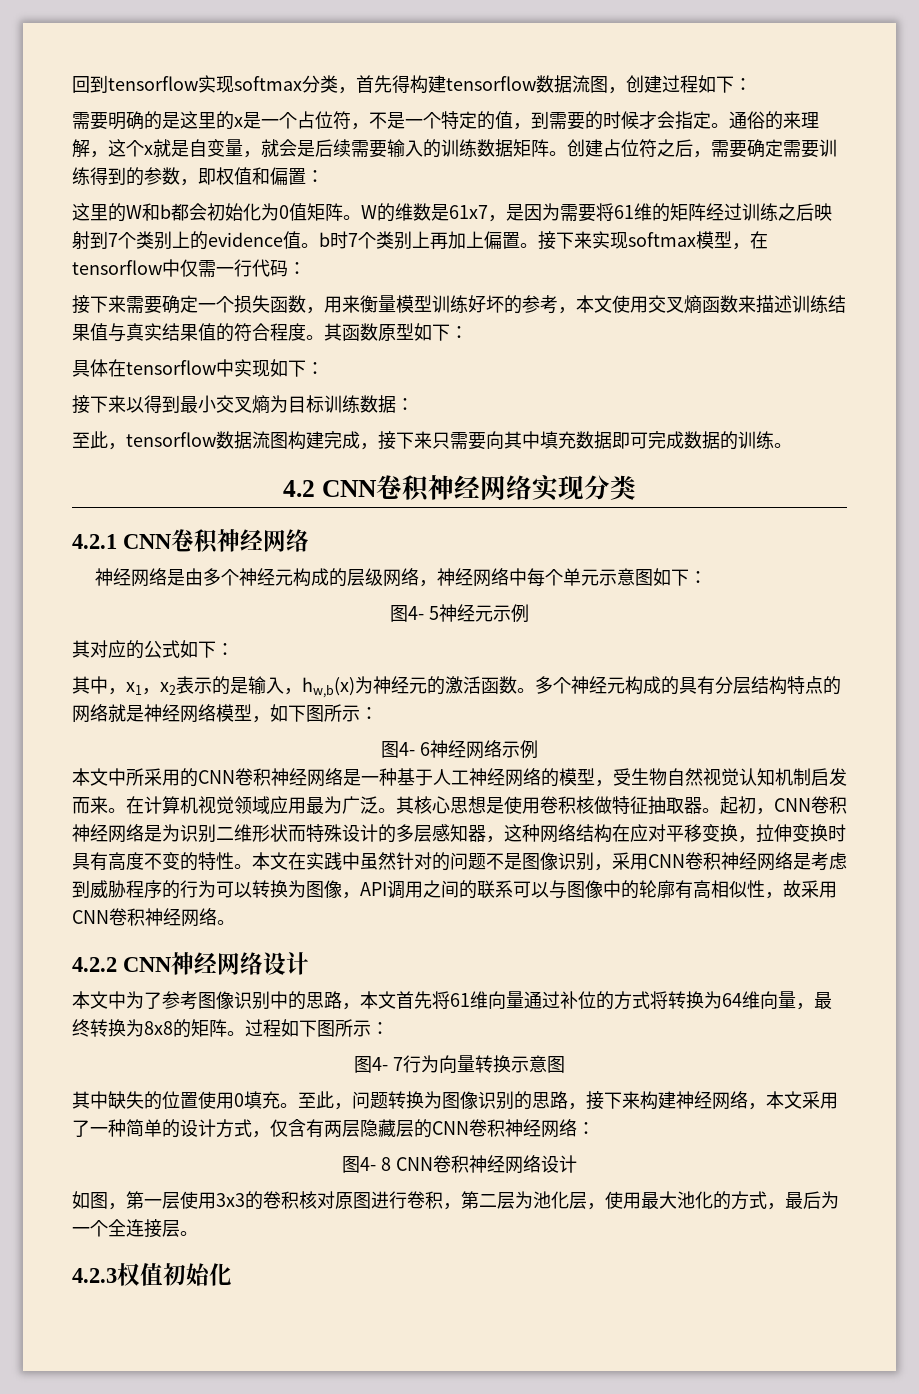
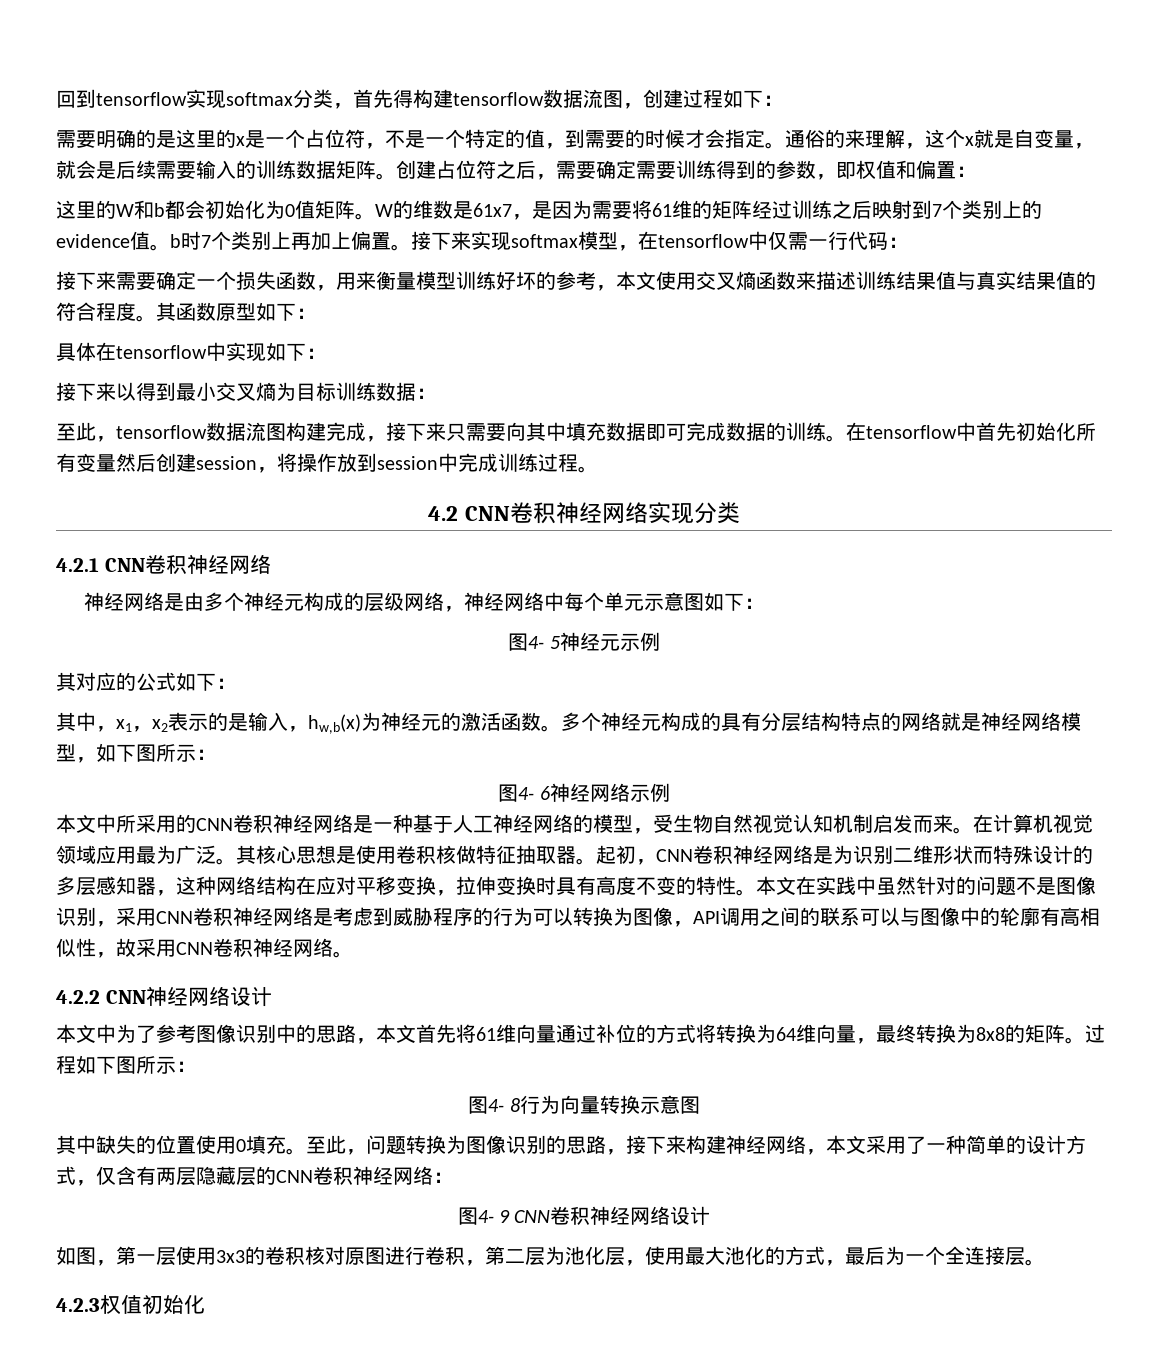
(792, 445) none -> [846,422,1096,441] [56,453,598,473] 在tensorflow中首先初始化所有变量然后创建session，将操作放到session中完成训练过程。
[392,1057,403,1071] 7 -> [509,1098,520,1112] 8
[381,1157,391,1171] 8 -> [499,1210,510,1223] 9

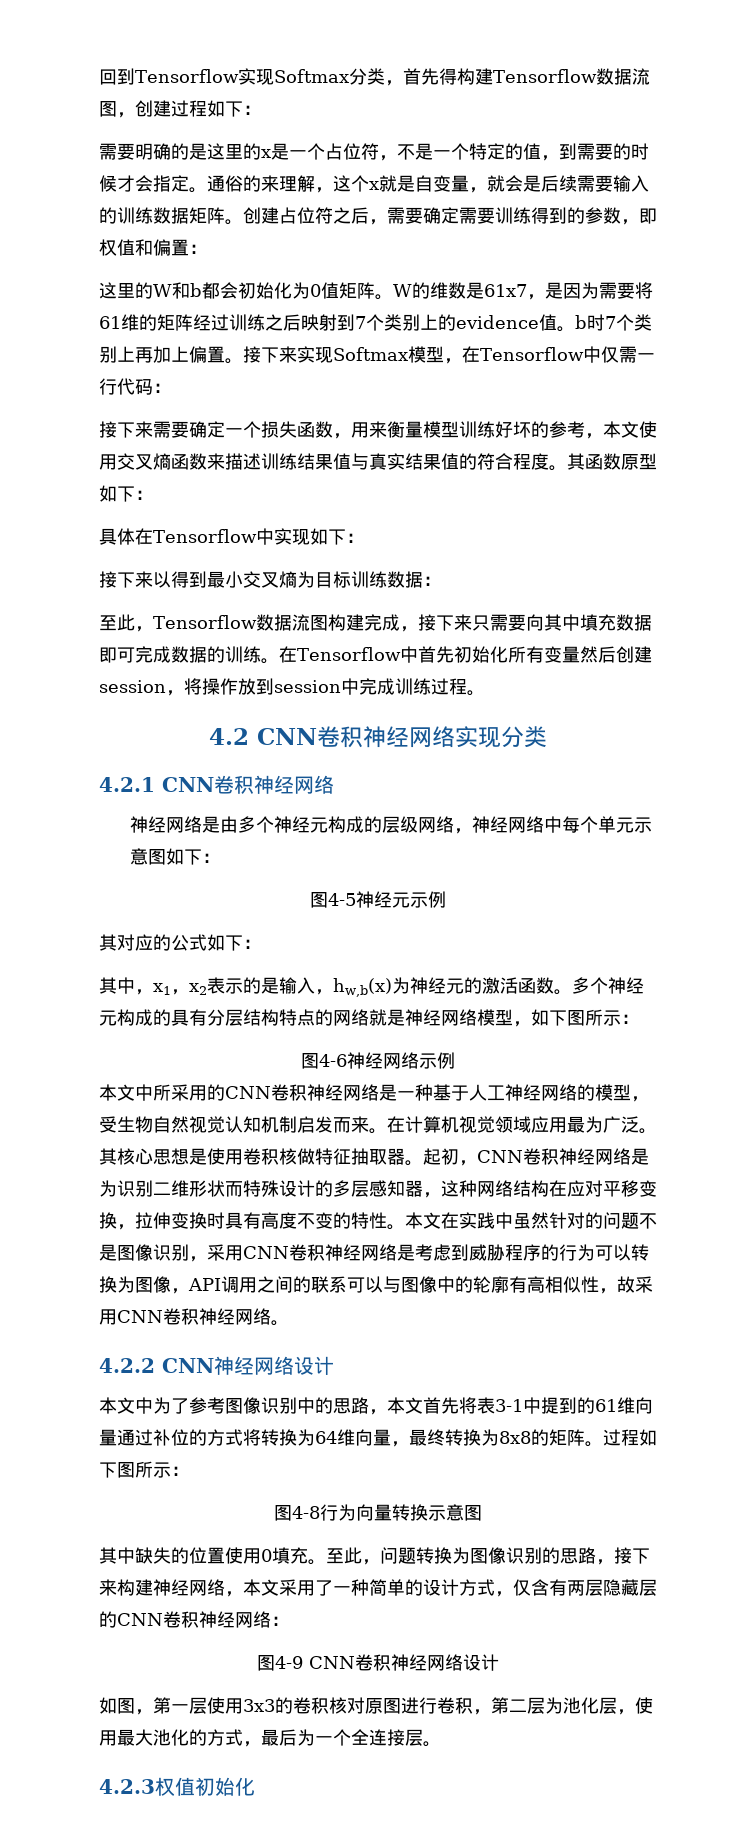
[96,89,293,109] tensorflow实现softmax -> [135,68,349,85] Tensorflow实现Softmax
[453,92,544,106] tensorflow -> [492,69,597,83] Tensorflow
[511,234,578,248] softmax -> [333,347,408,361] Softmax
[658,234,749,248] tensorflow -> [480,347,584,361] Tensorflow
[116,345,207,359] tensorflow -> [153,529,257,543] Tensorflow
[116,425,207,439] tensorflow -> [153,615,257,629] Tensorflow
[866,425,957,439] tensorflow -> [297,647,401,661] Tensorflow
[528,636,560,649] 4- 5 -> [328,893,356,906] 4-5
[518,786,550,800] 4- 6 -> [319,1054,347,1067] 4-6
(476, 1033) none -> [477,1397,595,1414] 表3-1中提到的
[488,1098,520,1112] 4- 8 -> [292,1506,320,1519] 4-8
[477,1210,510,1223] 4- 9 -> [275,1656,303,1669] 4-9

